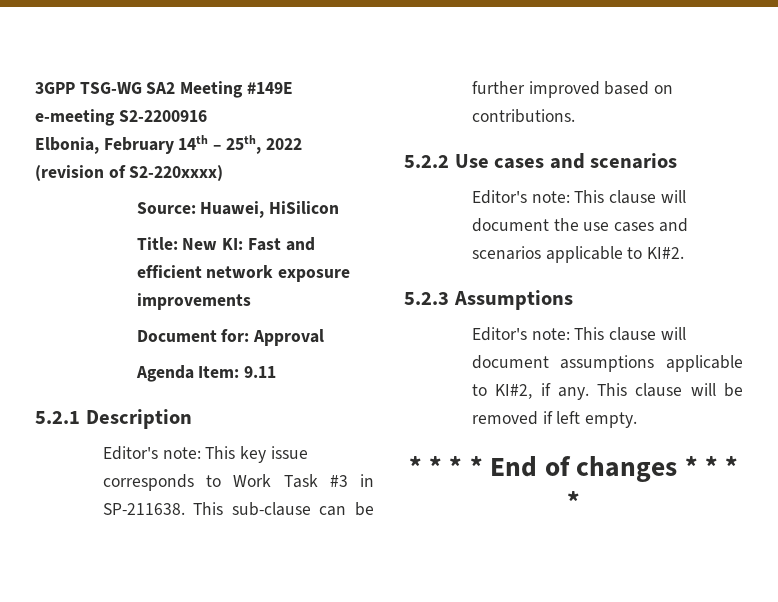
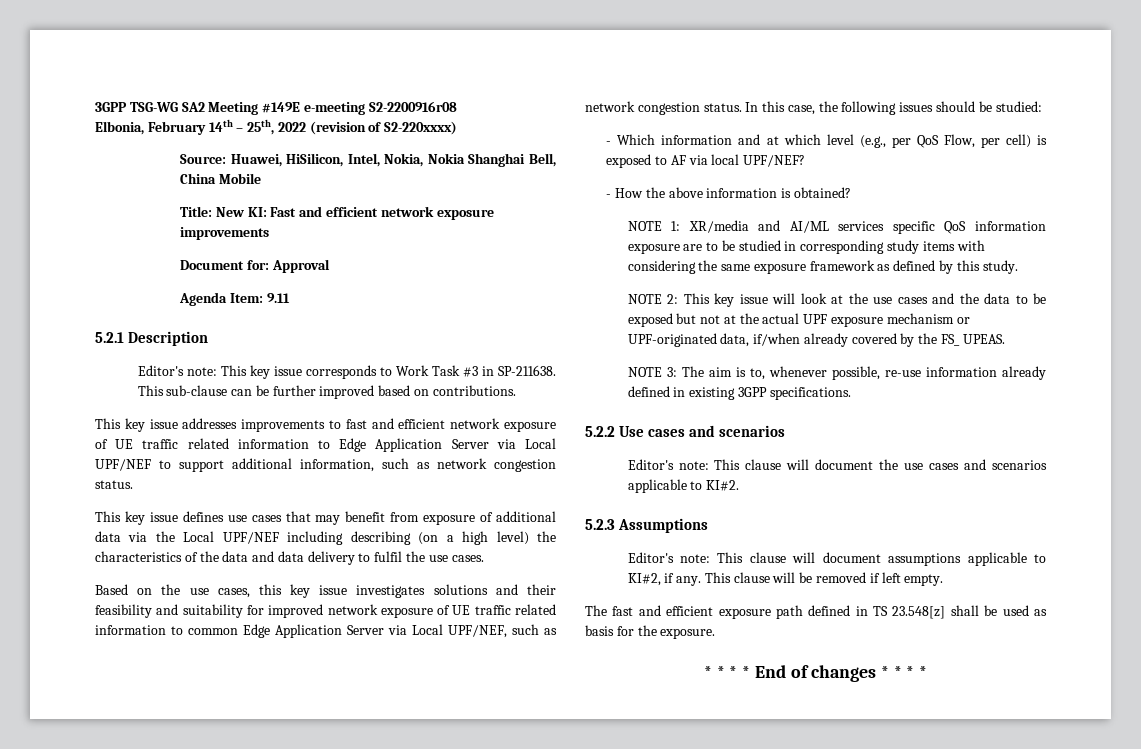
[118,110,207,122] S2-2200916 -> [368,101,457,112] S2-2200916r08
[269,201,340,214] HiSilicon -> [286,153,556,167] [180,173,261,184] HiSilicon, Intel, Nokia, Nokia Shanghai Bell, China Mobile
(575, 116) none -> [95,418,556,432] [95,438,556,452] [95,458,556,472] [95,480,133,489] [95,511,556,525] [95,531,556,545] [95,551,484,565] [95,584,556,598] [95,604,556,618] [95,624,557,638] [585,101,1042,115] [606,134,1047,148] [606,154,806,168] [606,187,851,198] [627,220,1046,234] [627,240,985,254] [627,260,1018,274] [627,293,1046,307] [627,313,970,327] [627,333,1005,347] [627,366,1046,380] [627,386,851,400] // This key issue addresses improvements to fast and efficient network exposure of UE traffic related information to Edge Application Server via Local UPF/NEF to support additional information, such as network congestion status. // This key issue defines use cases that may benefit from exposure of additional data via the Local UPF/NEF including describing (on a high level) the characteristics of the data and data delivery to fulfil the use cases. // Based on the use cases, this key issue investigates solutions and their feasibility and suitability for improved network exposure of UE traffic related information to common Edge Application Server via Local UPF/NEF, such as network congestion status. In this case, the following issues should be studied: // - Which information and at which level (e.g., per QoS Flow, per cell) is exposed to AF via local UPF/NEF? // - How the above information is obtained? // NOTE 1: XR/media and AI/ML services specific QoS information exposure are to be studied in corresponding study items with considering the same exposure framework as defined by this study. // NOTE 2: This key issue will look at the use cases and the data to be exposed but not at the actual UPF exposure mechanism or UPF-originated data, if/when already covered by the FS_ UPEAS. // NOTE 3: The aim is to, whenever possible, re-use information already defined in existing 3GPP specifications.
(638, 420) none -> [585,605,1047,619] [585,625,716,639] // The fast and efficient exposure path defined in TS 23.548[z] shall be used as basis for the exposure.

